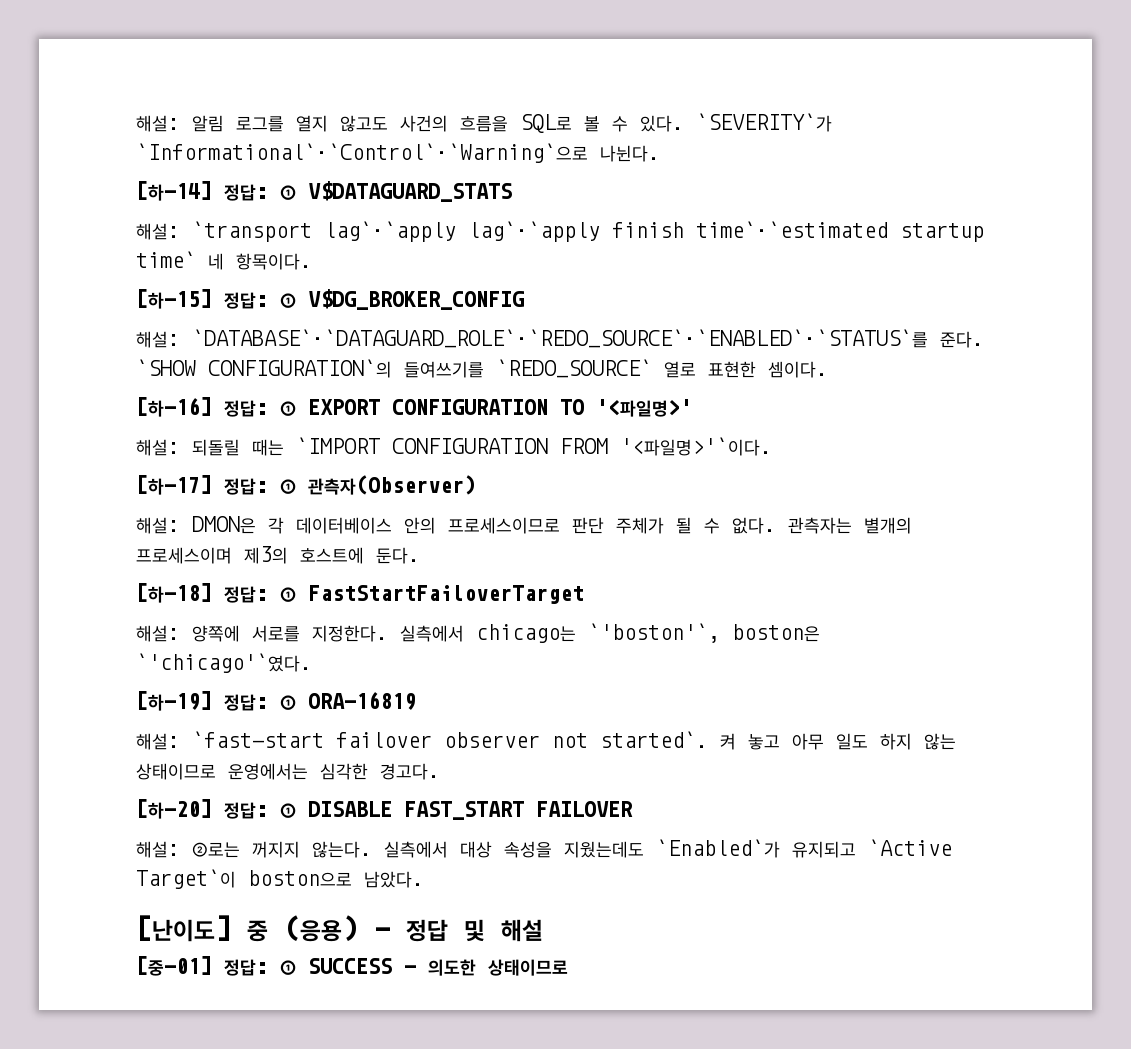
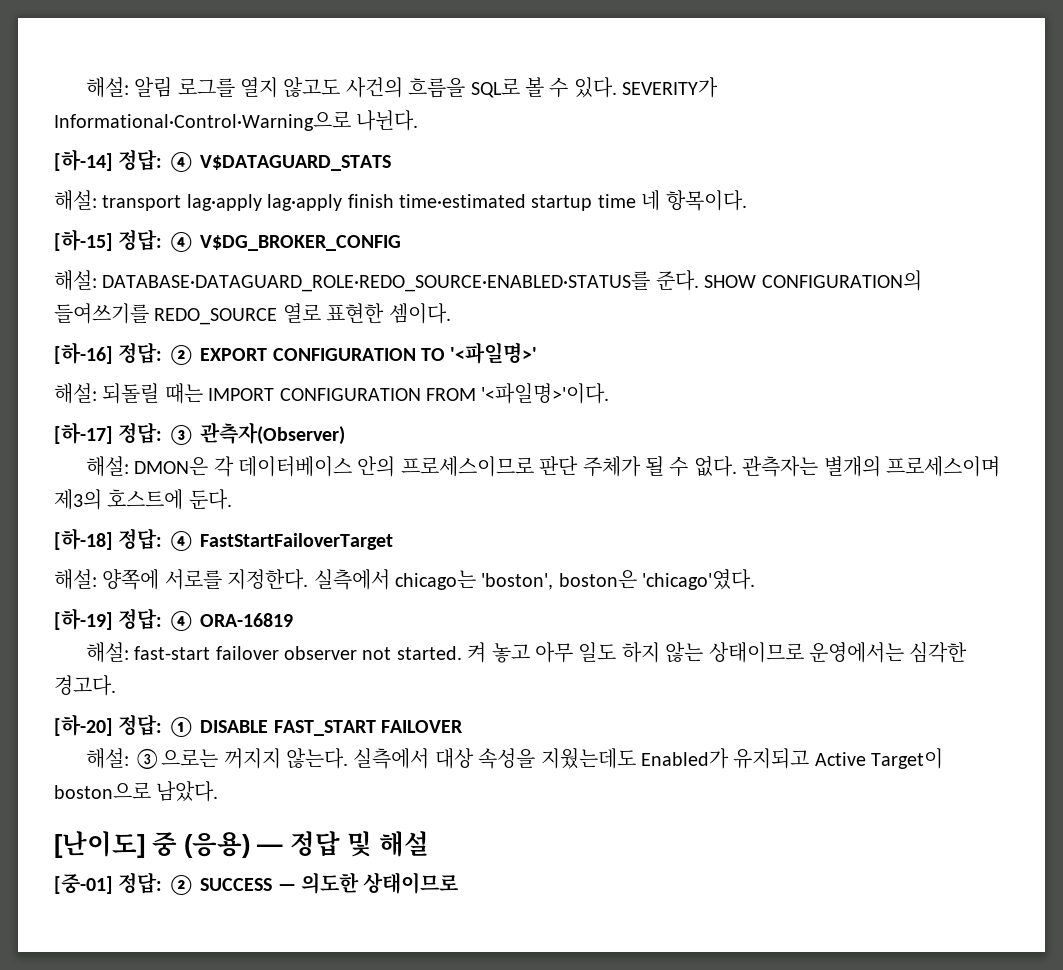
[696,113,832,132] [136,143,588,163] `SEVERITY`가 `Informational`·`Control`·`Warning`으로 -> [622,77,719,98] [54,111,351,131] SEVERITY가 Informational·Control·Warning으로
[280,185,296,200] ① -> [167,152,195,172] ④
[192,221,984,242] [136,251,196,268] `transport lag`·`apply lag`·`apply finish time`·`estimated startup time` -> [102,194,636,211] transport lag·apply lag·apply finish time·estimated startup time
[280,293,296,308] ① -> [167,232,195,252] ④
[192,329,984,348] [136,359,652,378] `DATABASE`·`DATAGUARD_ROLE`·`REDO_SOURCE`·`ENABLED`·`STATUS`를 준다. `SHOW CONFIGURATION`의 들여쓰기를 `REDO_SOURCE` -> [102,270,922,292] [54,303,278,325] DATABASE·DATAGUARD_ROLE·REDO_SOURCE·ENABLED·STATUS를 준다. SHOW CONFIGURATION의 들여쓰기를 REDO_SOURCE
[280,401,296,416] ① -> [167,345,195,365] ②
[296,437,380,454] `IMPORT -> [208,388,275,401] IMPORT
[620,437,772,456] '<파일명>'`이다. -> [481,383,610,404] '<파일명>'이다.
[280,479,296,494] ① -> [167,425,195,445] ③
[280,587,296,602] ① -> [167,531,195,551] ④
[588,623,820,643] [136,653,312,673] `'boston'`, boston은 `'chicago'`였다. -> [481,569,756,590] 'boston', boston은 'chicago'였다.
[280,695,296,710] ① -> [167,611,195,631] ④
[192,731,324,748] `fast-start -> [134,646,211,660] fast-start
[600,731,708,748] started`. -> [396,646,462,660] started.
[192,842,240,858] ②로는 -> [134,748,219,769] ③으로는
[656,839,952,858] [136,869,236,889] `Enabled`가 유지되고 `Active Target`이 -> [640,748,944,769] Enabled가 유지되고 Active Target이
[280,960,296,975] ① -> [167,875,195,895] ②

